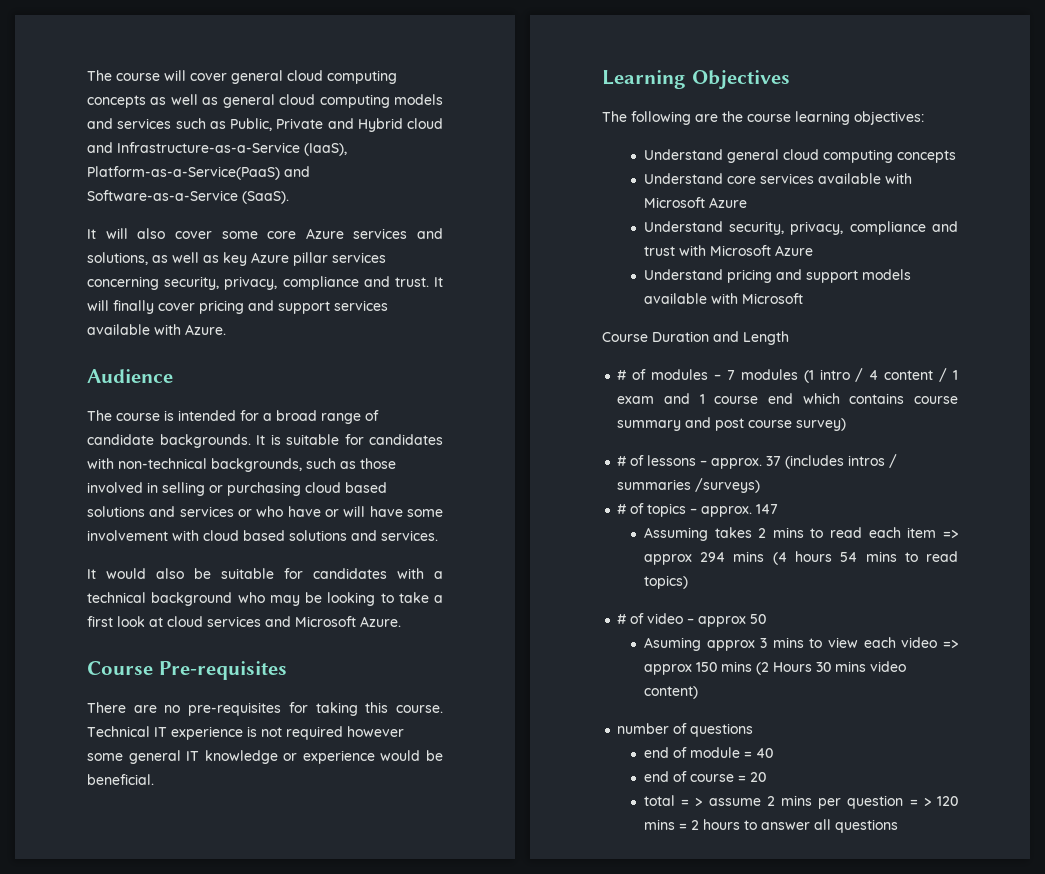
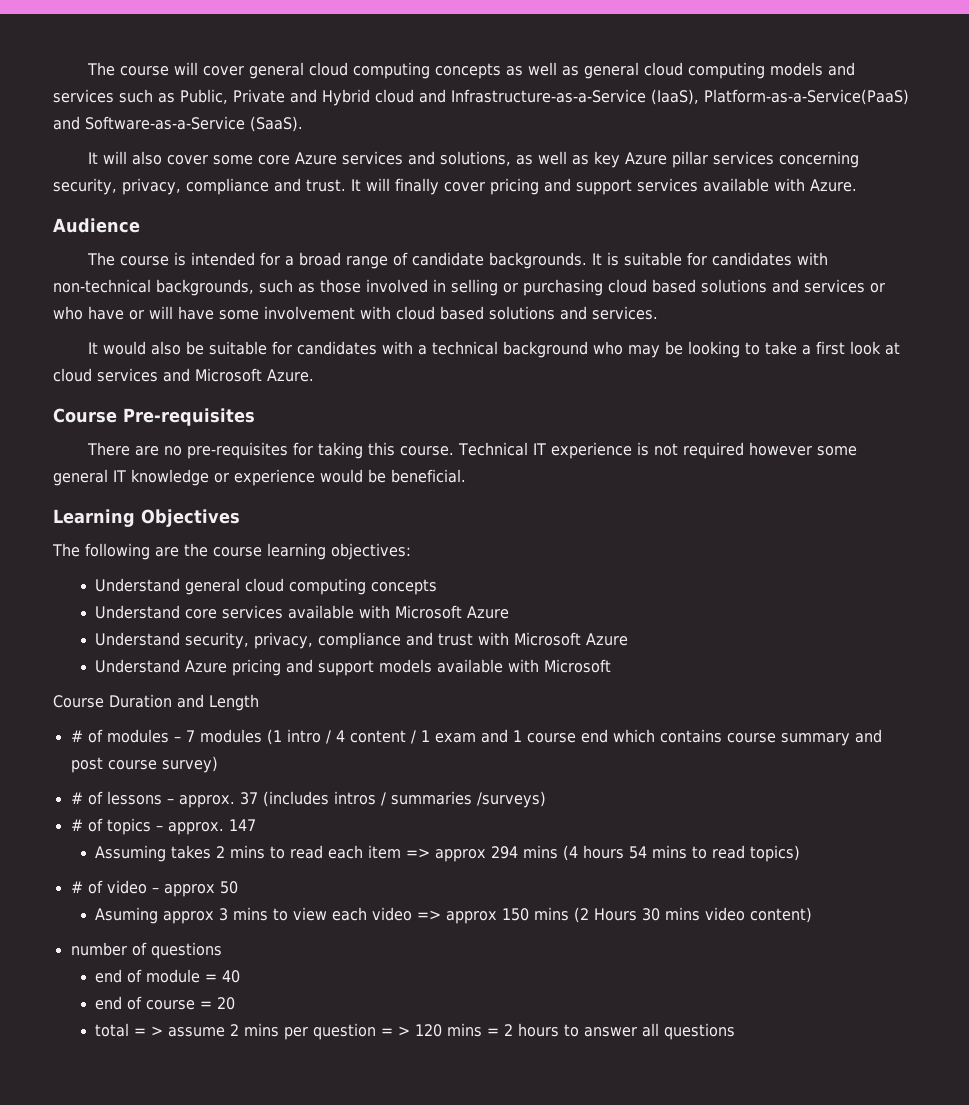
(723, 274) none -> [185,660,228,673] Azure

